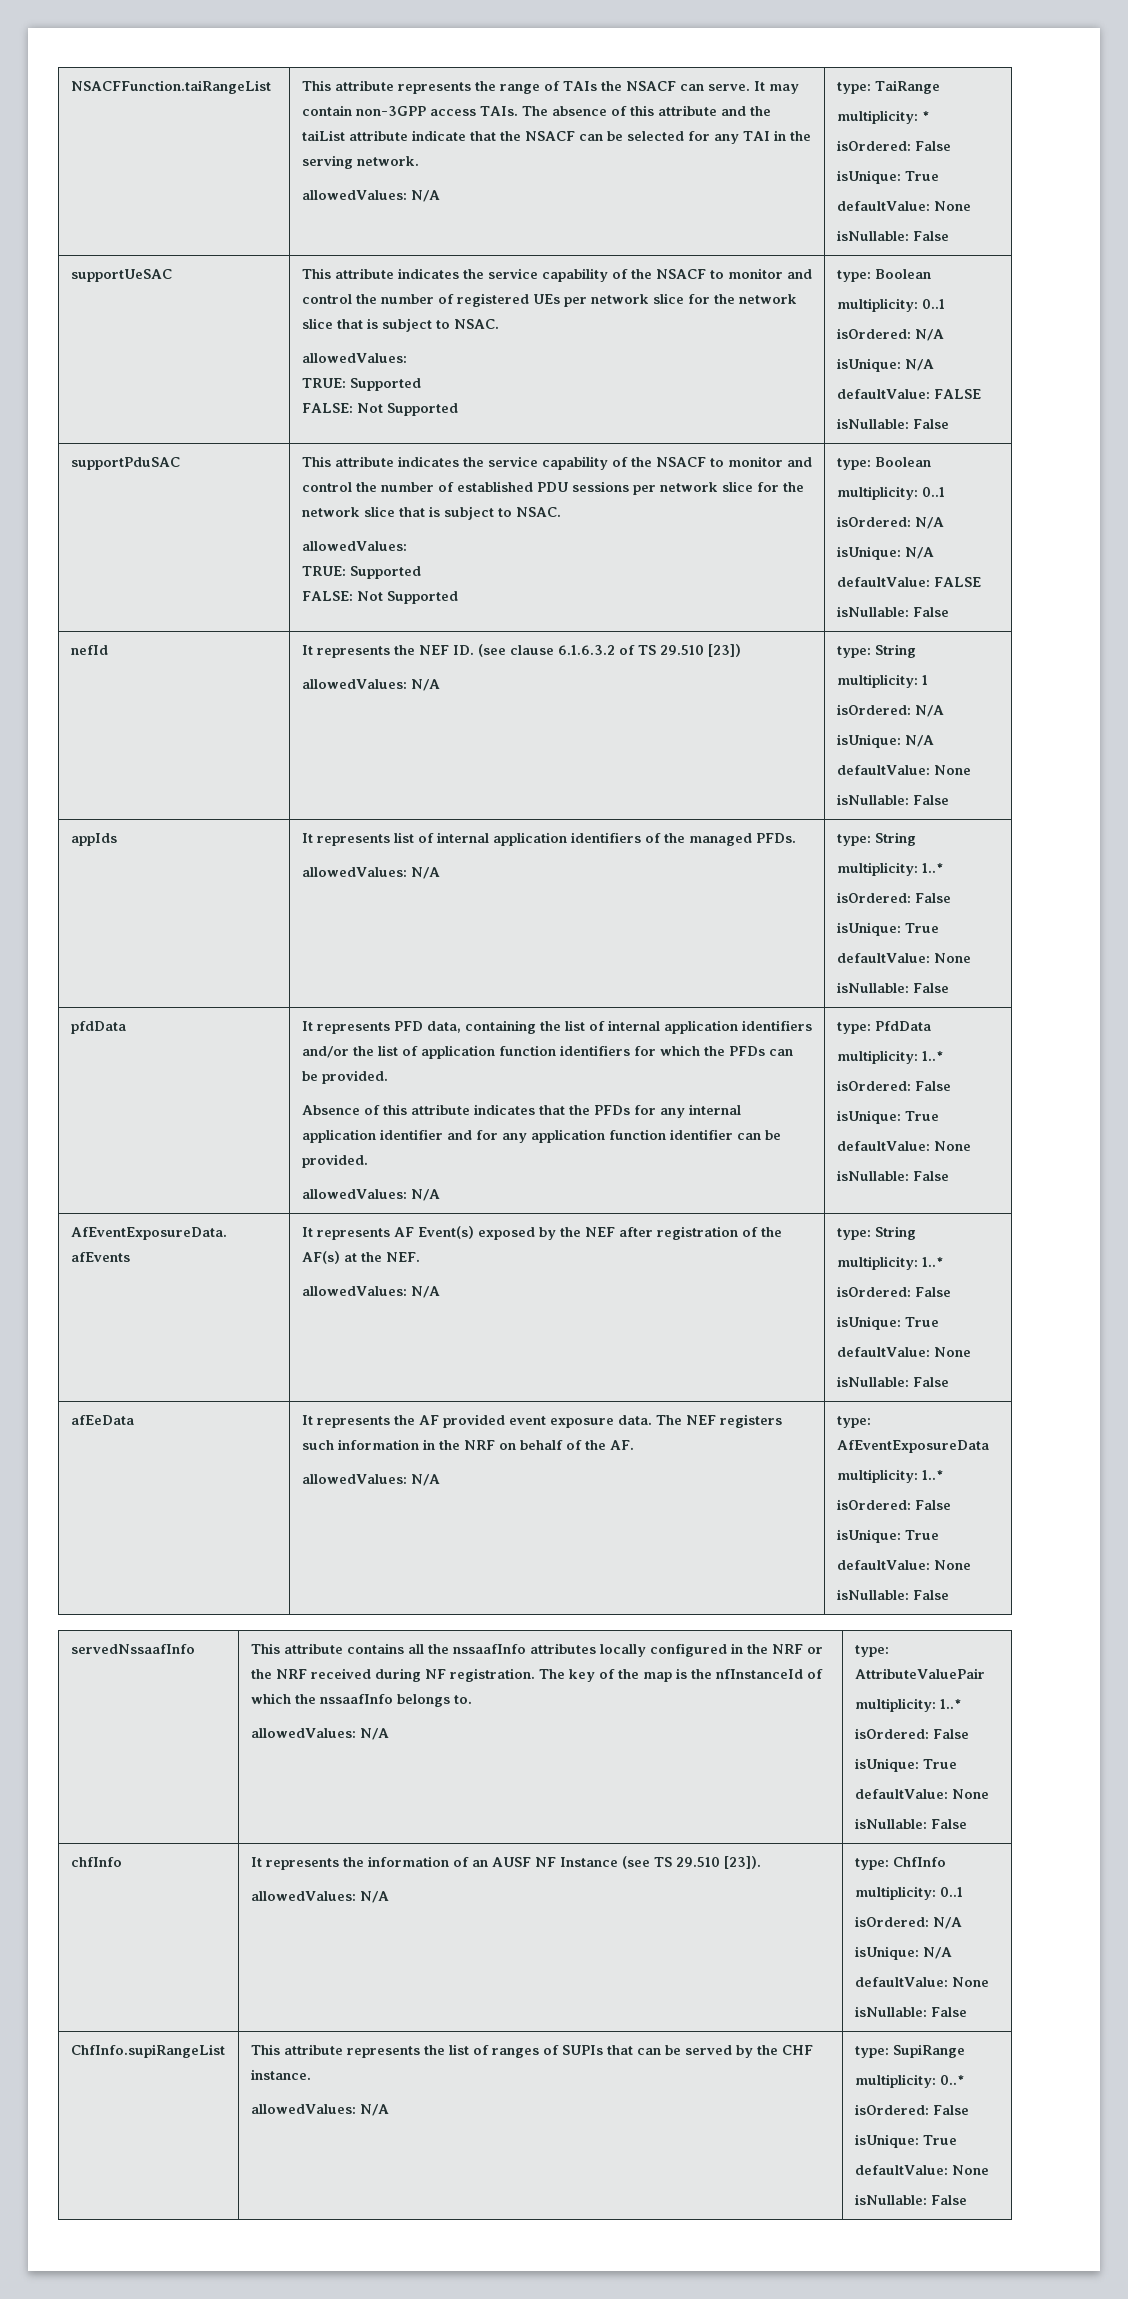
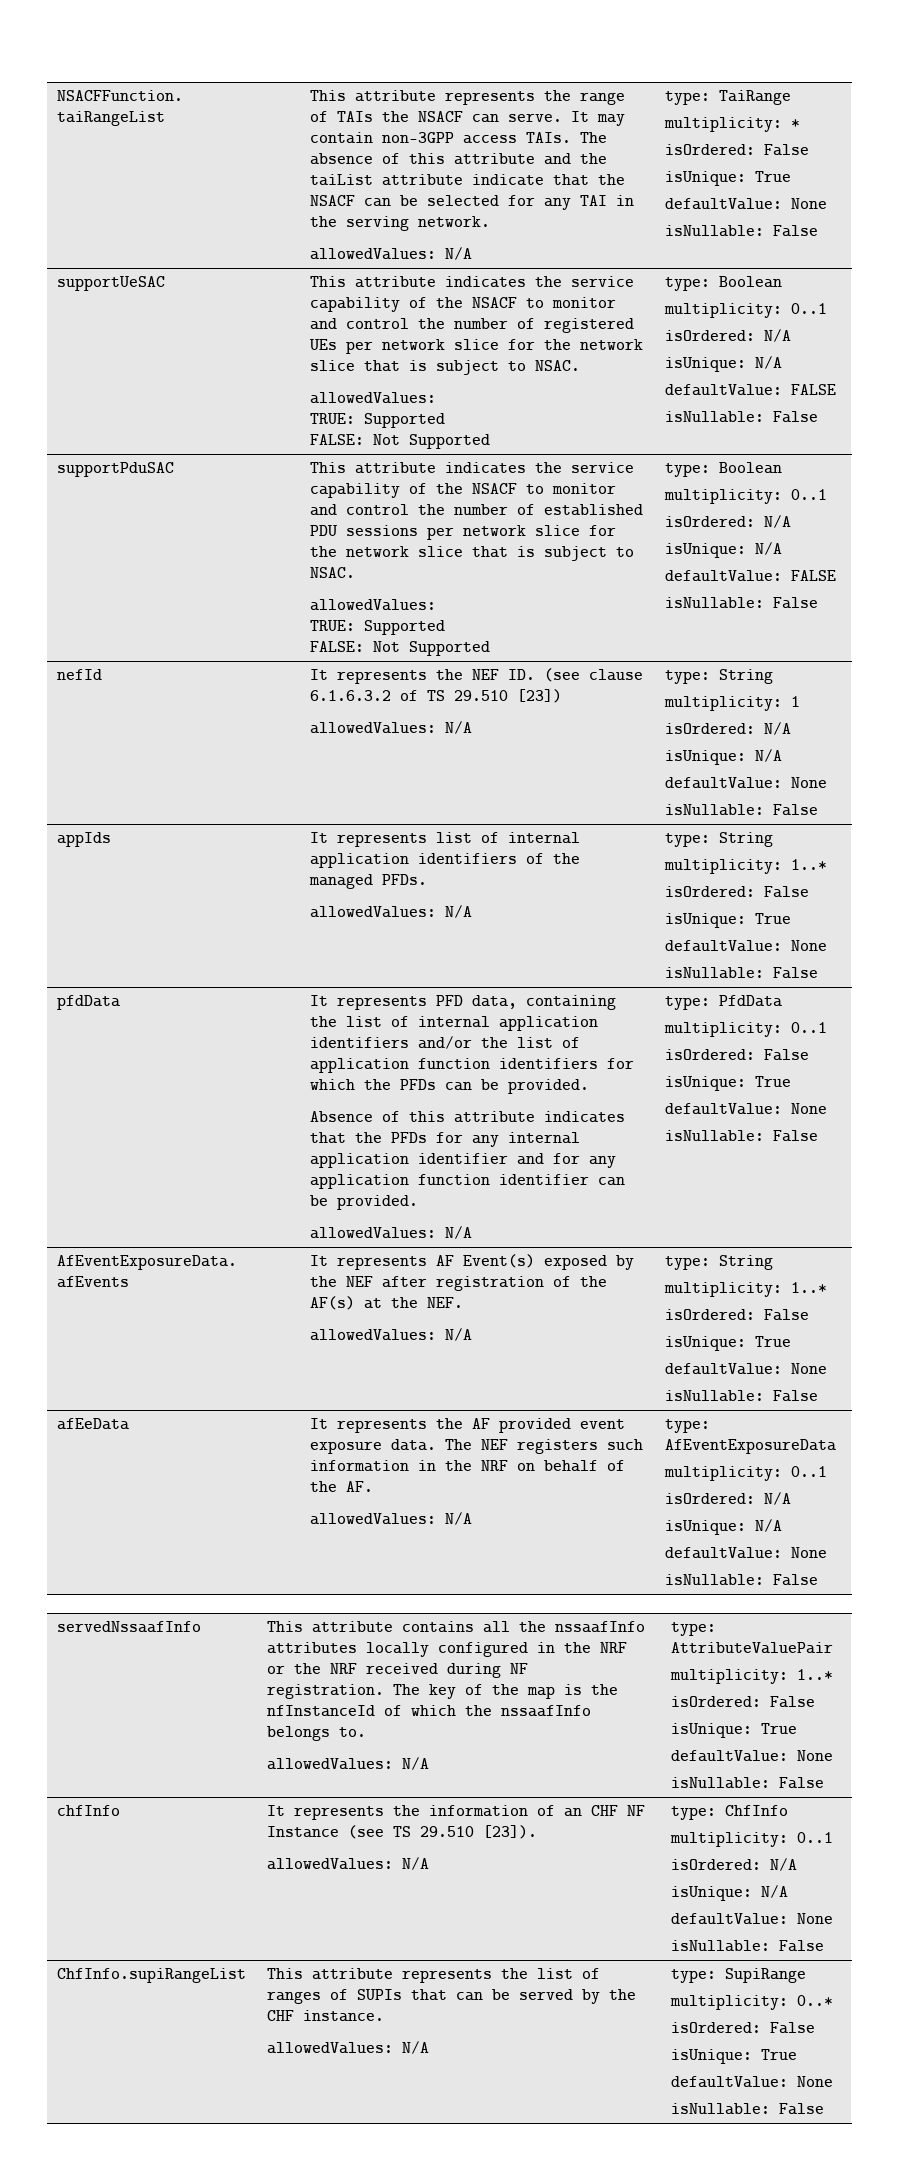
[921,1051,943,1061] 1..* -> [791,1022,828,1033] 0..1
[921,1470,943,1480] [836,1499,951,1510] [836,1529,939,1543] 1..* // isOrdered: False // isUnique: True -> [791,1466,828,1477] [665,1492,792,1505] [665,1519,783,1535] 0..1 // isOrdered: N/A // isUnique: N/A
[491,1857,531,1867] AUSF -> [591,1805,619,1816] CHF

